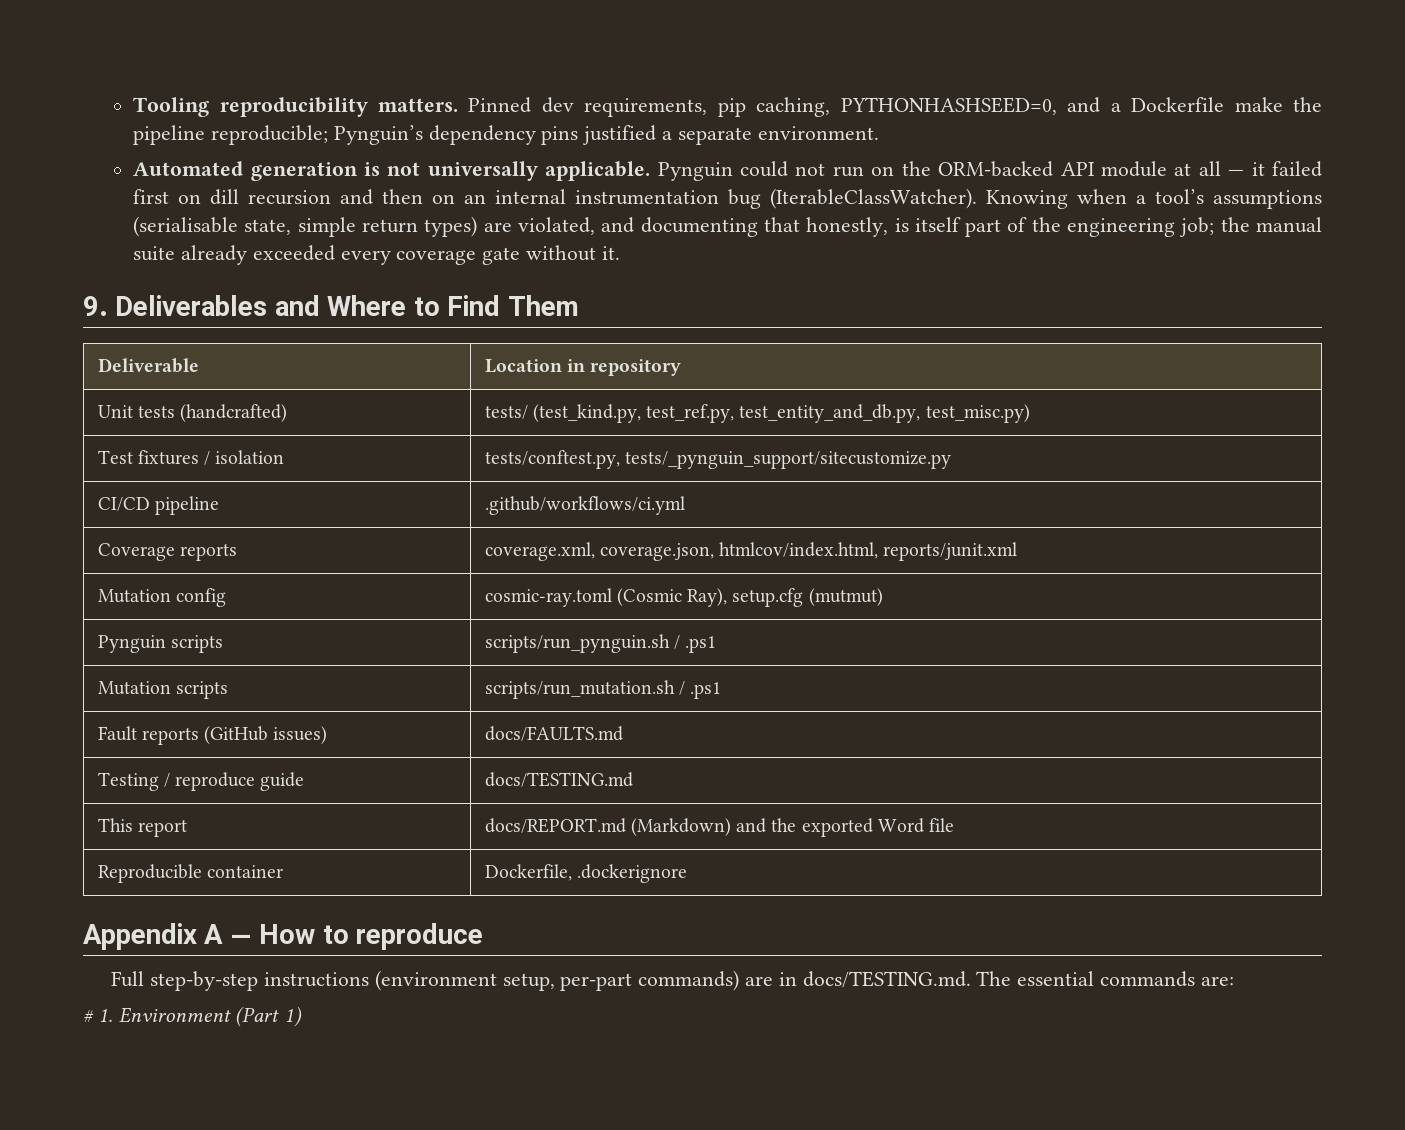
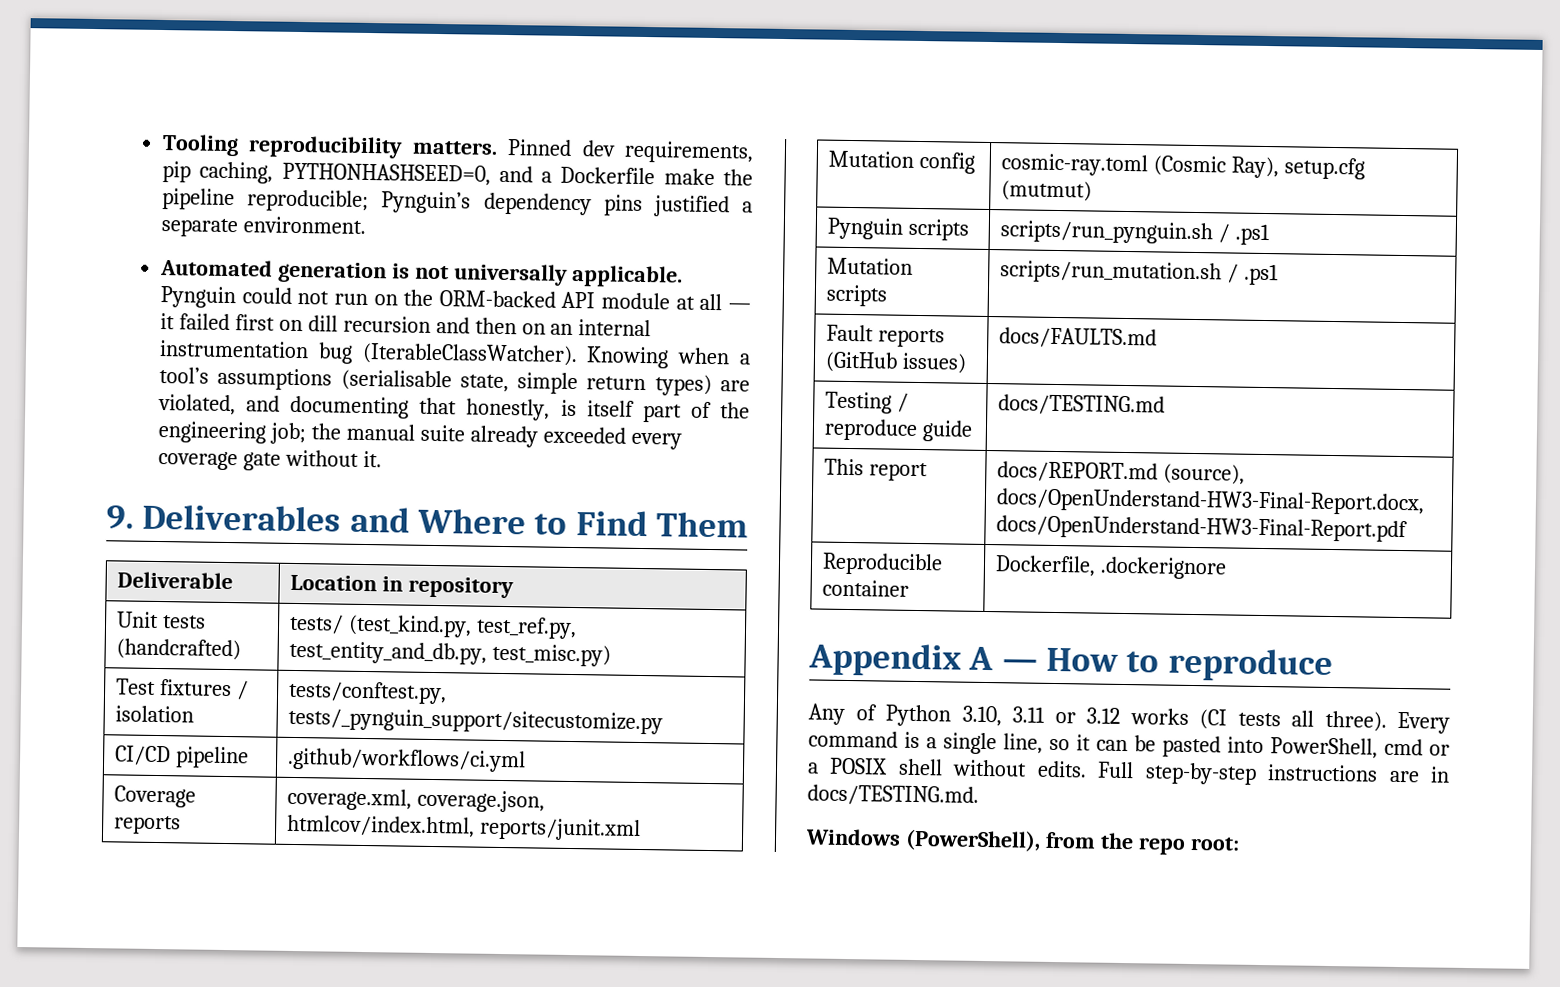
[630,818,955,837] (Markdown) and the exported Word file -> [1163,463,1246,485] [996,488,1426,516] [996,515,1409,543] (source), docs/OpenUnderstand-HW3-Final-Report.docx, docs/OpenUnderstand-HW3-Final-Report.pdf
[111,970,1234,991] [83,1006,303,1027] Full step-by-step instructions (environment setup, per-part commands) are in docs/TESTING.md. The essential commands are: // # 1. Environment (Part 1) -> [808,703,1450,734] [808,730,1450,759] [807,757,1450,785] [807,784,979,806] [805,828,1240,855] Any of Python 3.10, 3.11 or 3.12 works (CI tests all three). Every command is a single line, so it can be pasted into PowerShell, cmd or a POSIX shell without edits. Full step-by-step instructions are in docs/TESTING.md. // Windows (PowerShell), from the repo root:

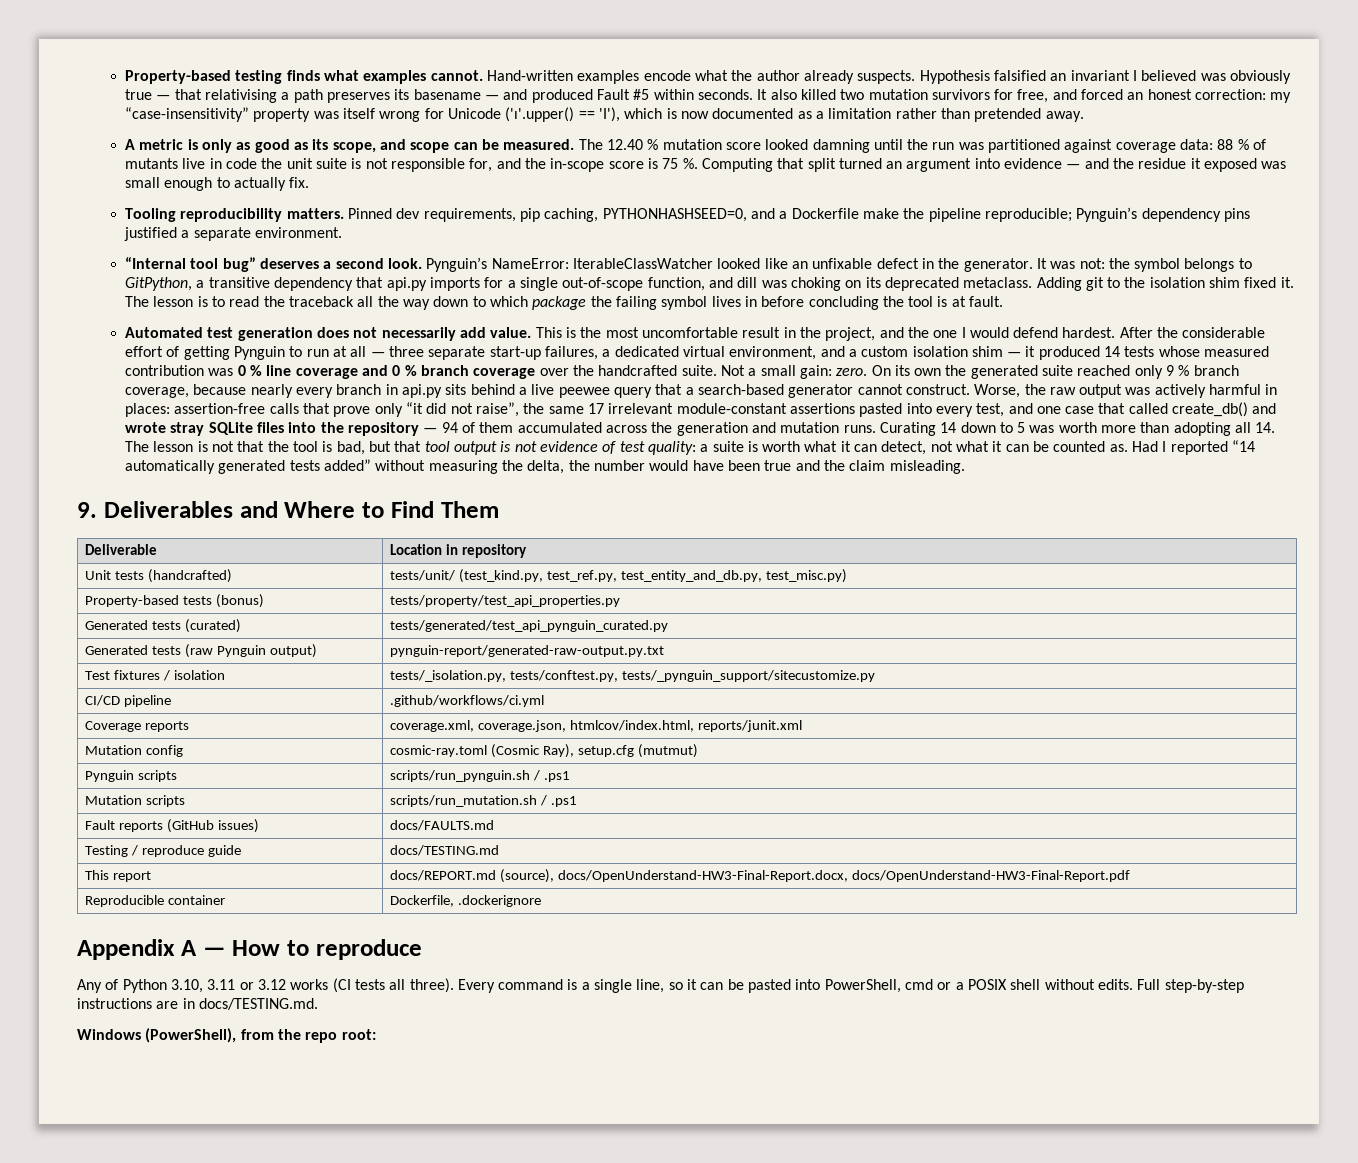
(162, 145) none -> [125,70,1291,84] [125,89,1292,103] [125,107,1084,122] [125,139,1267,153] [125,158,1287,172] [125,177,310,191] Property-based testing finds what examples cannot. Hand-written examples encode what the author already suspects. Hypothesis falsified an invariant I believed was obviously true — that relativising a path preserves its basename — and produced Fault #5 within seconds. It also killed two mutation survivors for free, and forced an honest correction: my “case-insensitivity” property was itself wrong for Unicode ('ı'.upper() == 'I'), which is now documented as a limitation rather than pretended away. // A metric is only as good as its scope, and scope can be measured. The 12.40 % mutation score looked damning until the run was partitioned against coverage data: 88 % of mutants live in code the unit suite is not responsible for, and the in-scope score is 75 %. Computing that split turned an argument into evidence — and the residue it exposed was small enough to actually fix. //
[160,258,683,288] [160,286,751,311] [160,313,652,337] [159,340,751,369] [159,367,750,396] [158,393,750,423] [158,420,682,450] [158,449,382,471] Automated generation is not universally applicable. Pynguin could not run on the ORM-backed API module at all — it failed first on dill recursion and then on an internal instrumentation bug (IterableClassWatcher). Knowing when a tool’s assumptions (serialisable state, simple return types) are violated, and documenting that honestly, is itself part of the engineering job; the manual suite already exceeded every coverage gate without it. -> [125,257,1252,272] [125,277,1294,291] [125,296,1004,310] [125,327,1266,341] [125,346,1270,360] [125,365,1239,379] [125,384,1278,398] [125,402,1277,417] [125,422,1276,436] [125,440,1255,455] [125,459,965,474] “Internal tool bug” deserves a second look. Pynguin’s NameError: IterableClassWatcher looked like an unfixable defect in the generator. It was not: the symbol belongs to GitPython, a transitive dependency that api.py imports for a single out-of-scope function, and dill was choking on its deprecated metaclass. Adding git to the isolation shim fixed it. The lesson is to read the traceback all the way down to which package the failing symbol lives in before concluding the tool is at fault. // Automated test generation does not necessarily add value. This is the most uncomfortable result in the project, and the one I would defend hardest. After the considerable effort of getting Pynguin to run at all — three separate start-up failures, a dedicated virtual environment, and a custom isolation shim — it produced 14 tests whose measured contribution was 0 % line coverage and 0 % branch coverage over the handcrafted suite. Not a small gain: zero. On its own the generated suite reached only 9 % branch coverage, because nearly every branch in api.py sits behind a live peewee query that a search-based generator cannot construct. Worse, the raw output was actively harmful in places: assertion-free calls that prove only “it did not raise”, the same 17 irrelevant module-constant assertions pasted into every test, and one case that called create_db() and wrote stray SQLite files into the repository — 94 of them accumulated across the generation and mutation runs. Curating 14 down to 5 was worth more than adopting all 14. The lesson is not that the tool is bad, but that tool output is not evidence of test quality: a suite is worth what it can detect, not what it can be counted as. Had I reported “14 automatically generated tests added” without measuring the delta, the number would have been true and the claim misleading.
[289,613,345,634] tests/ -> [390,570,456,581] tests/unit/
(612, 655) none -> [85,594,265,608] [390,595,621,607] [85,619,242,633] [390,620,669,632] [85,644,317,658] [390,645,665,657] // Property-based tests (bonus) | tests/property/test_api_properties.py // Generated tests (curated) | tests/generated/test_api_pynguin_curated.py // Generated tests (raw Pynguin output) | pynguin-report/generated-raw-output.py.txt
(195, 714) none -> [390,670,507,682] tests/_isolation.py,

